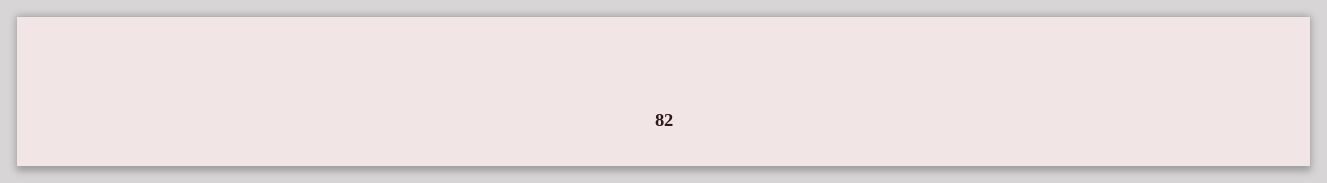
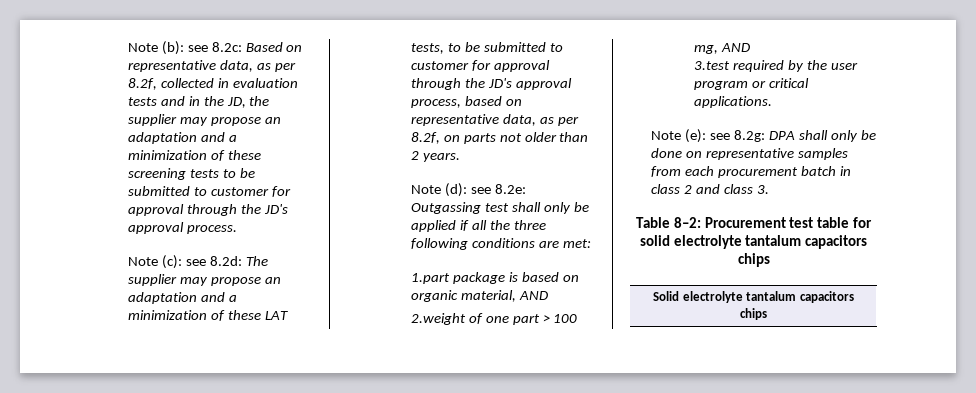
[654,114,673,126] 82 -> [127,41,303,55] [127,60,296,72] [127,78,298,90] [127,96,270,108] [127,114,281,126] [127,132,237,144] [127,150,261,161] [127,168,255,180] [127,186,291,197] [127,204,288,216] [127,222,237,234] [127,255,268,269] [127,274,281,286] [127,292,237,304] [127,310,288,321] [410,42,563,54] [410,60,550,72] [410,78,572,90] [410,96,522,108] [410,114,579,126] [410,132,589,144] [410,151,460,162] [410,183,526,197] [410,202,589,214] [410,220,546,232] [410,238,591,250] [410,272,579,284] [410,290,548,302] [410,313,578,325] [693,43,750,54] [693,60,858,72] [693,78,809,90] [693,96,772,108] [651,129,876,143] [651,148,849,160] [651,166,851,178] [651,184,769,194] [635,217,873,228] [639,235,868,249] [737,253,770,267] [653,291,854,303] [740,308,767,320] Note (b): see 8.2c: Based on representative data, as per 8.2f, collected in evaluation tests and in the JD, the supplier may propose an adaptation and a minimization of these screening tests to be submitted to customer for approval through the JD's approval process. // Note (c): see 8.2d: The supplier may propose an adaptation and a minimization of these LAT tests, to be submitted to customer for approval through the JD's approval process, based on representative data, as per 8.2f, on parts not older than 2 years. // Note (d): see 8.2e: Outgassing test shall only be applied if all the three following conditions are met: // 1.part package is based on organic material, AND // 2.weight of one part > 100 mg, AND // 3.test required by the user program or critical applications. // Note (e): see 8.2g: DPA shall only be done on representative samples from each procurement batch in class 2 and class 3. // Table 8–2: Procurement test table for solid electrolyte tantalum capacitors chips // Solid electrolyte tantalum capacitors chips

